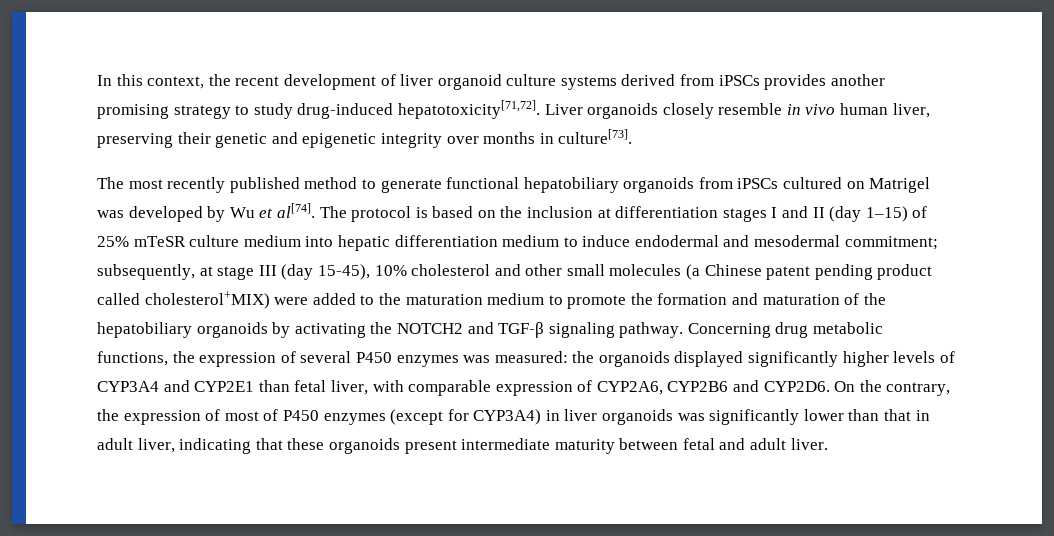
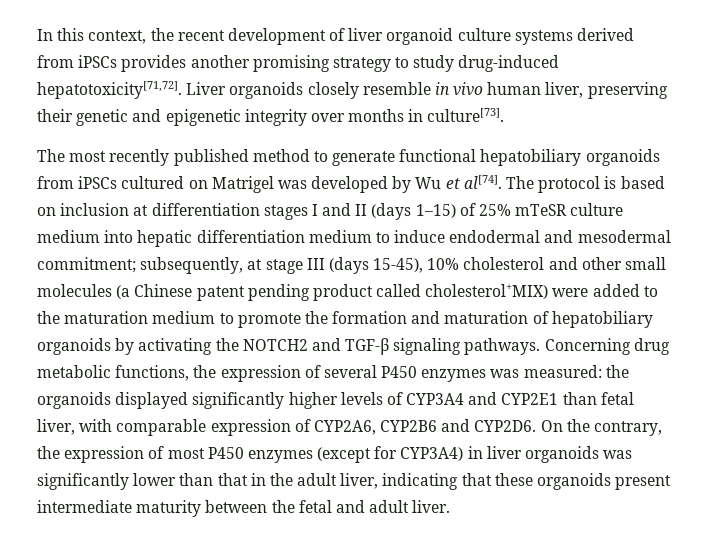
[500,206,523,218] the -> (56, 211) none
[829,206,862,222] (day -> [371,203,412,220] (days
[281,264,314,280] (day -> [328,257,369,274] (days
[863,293,886,305] the -> (549, 317) none
[619,322,684,338] pathway. -> [464,338,541,355] pathways.
[263,409,279,421] of -> (205, 453) none
(930, 415) none -> [269,473,293,486] the
(679, 444) none -> [271,500,295,513] the

